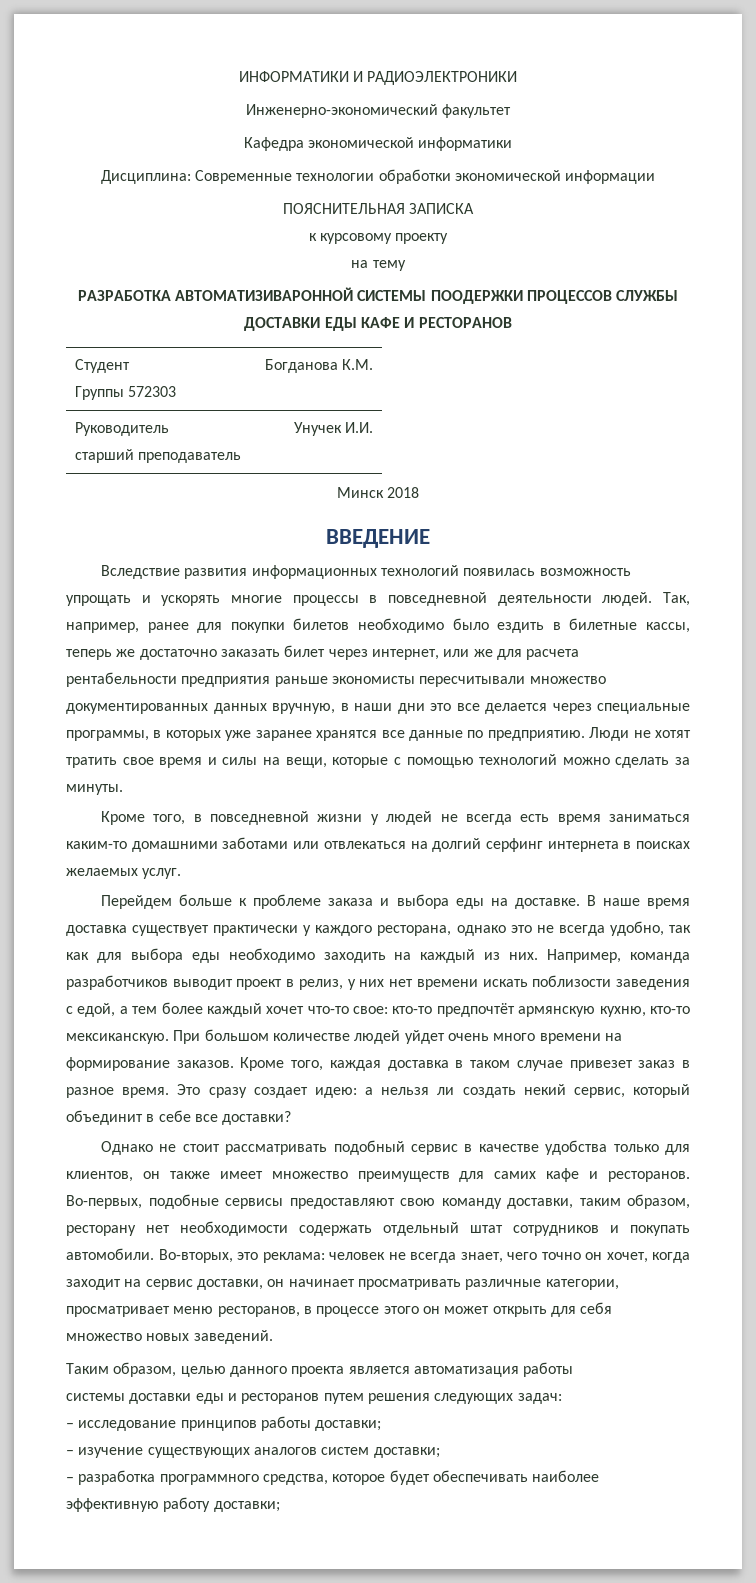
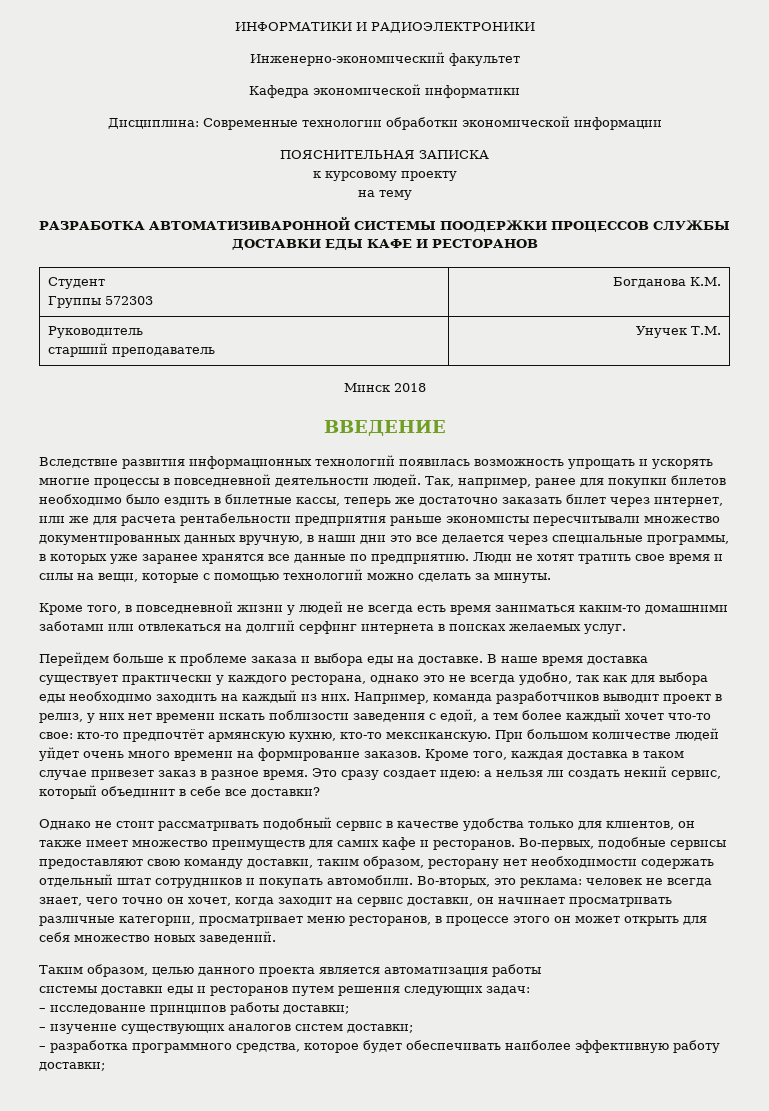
[345,422,374,433] И.И. -> [691,326,722,335] Т.М.

